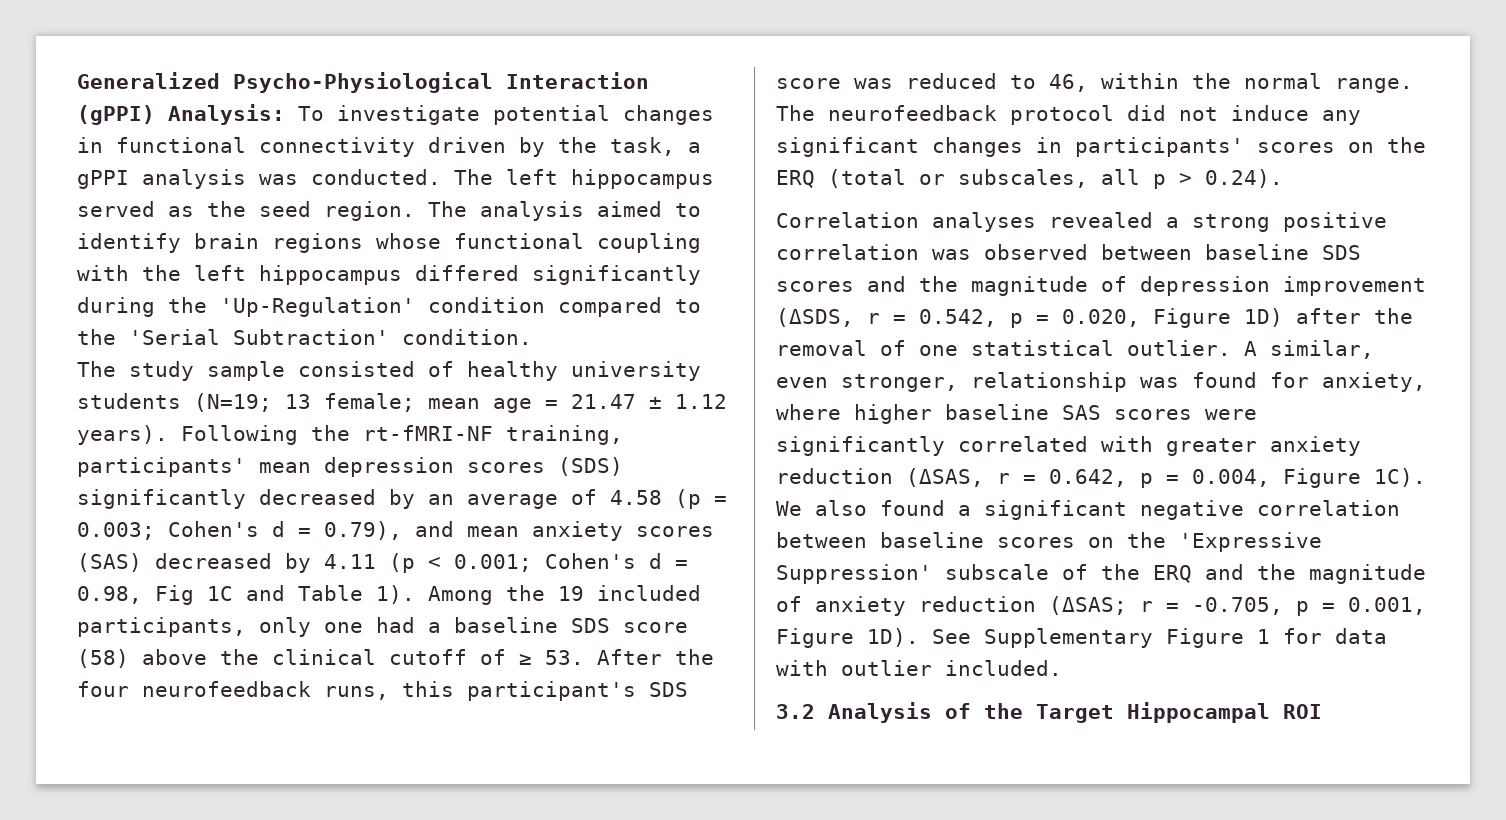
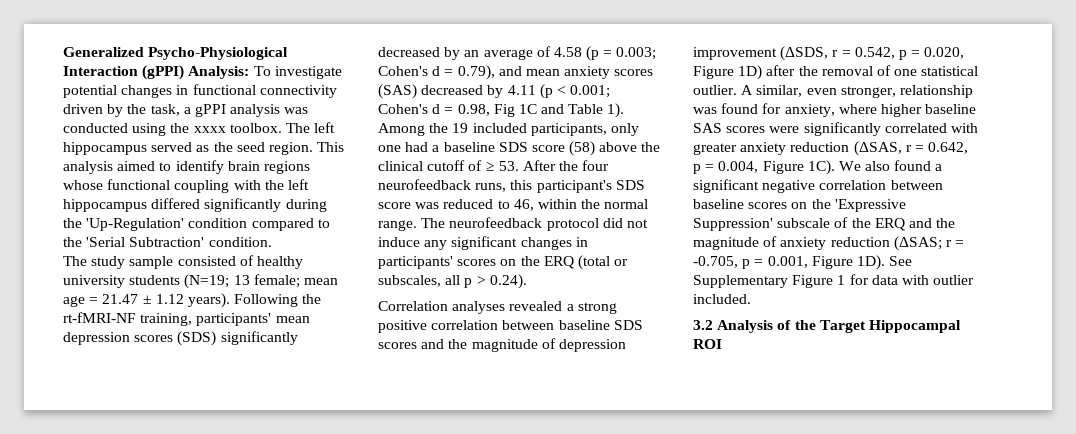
[311,169,441,185] conducted. -> [63,123,282,136] conducted using the xxxx toolbox.
[428,201,467,217] The -> [317,142,345,152] This
[932,244,1088,260] was observed -> (499, 325) none

